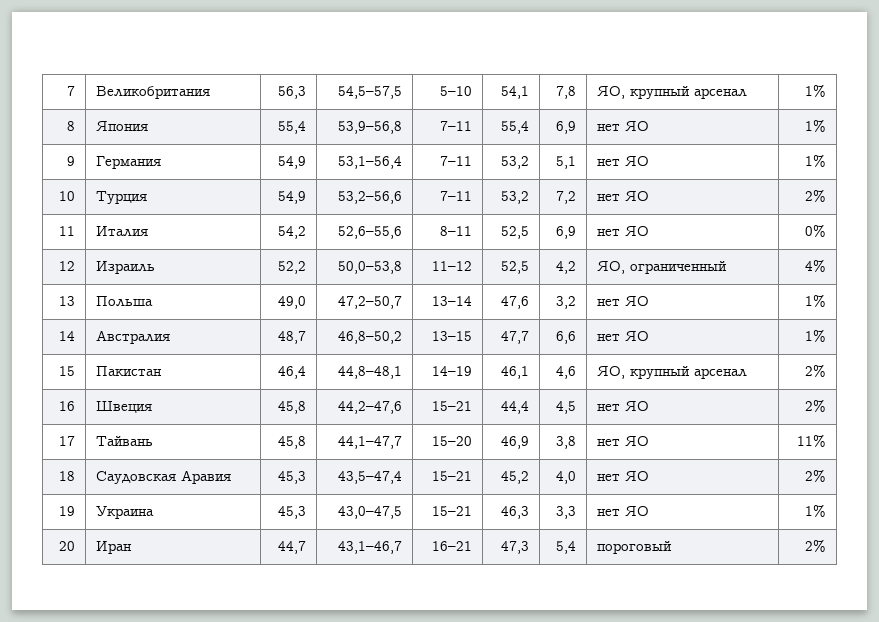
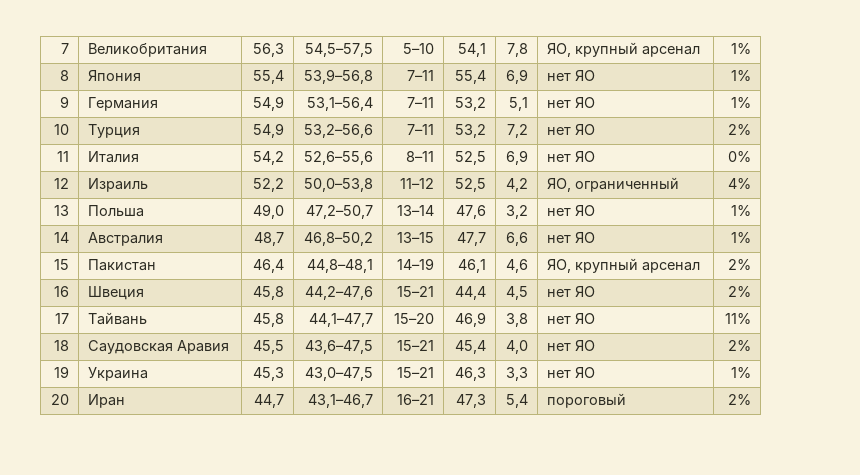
[277,471,306,484] [337,471,402,484] [431,471,472,481] [500,471,529,484] 45,3 | 43,5–47,4 | 15–21 | 45,2 -> [253,340,285,354] [305,340,374,354] [397,340,435,351] [455,340,487,354] 45,5 | 43,6–47,5 | 15–21 | 45,4

